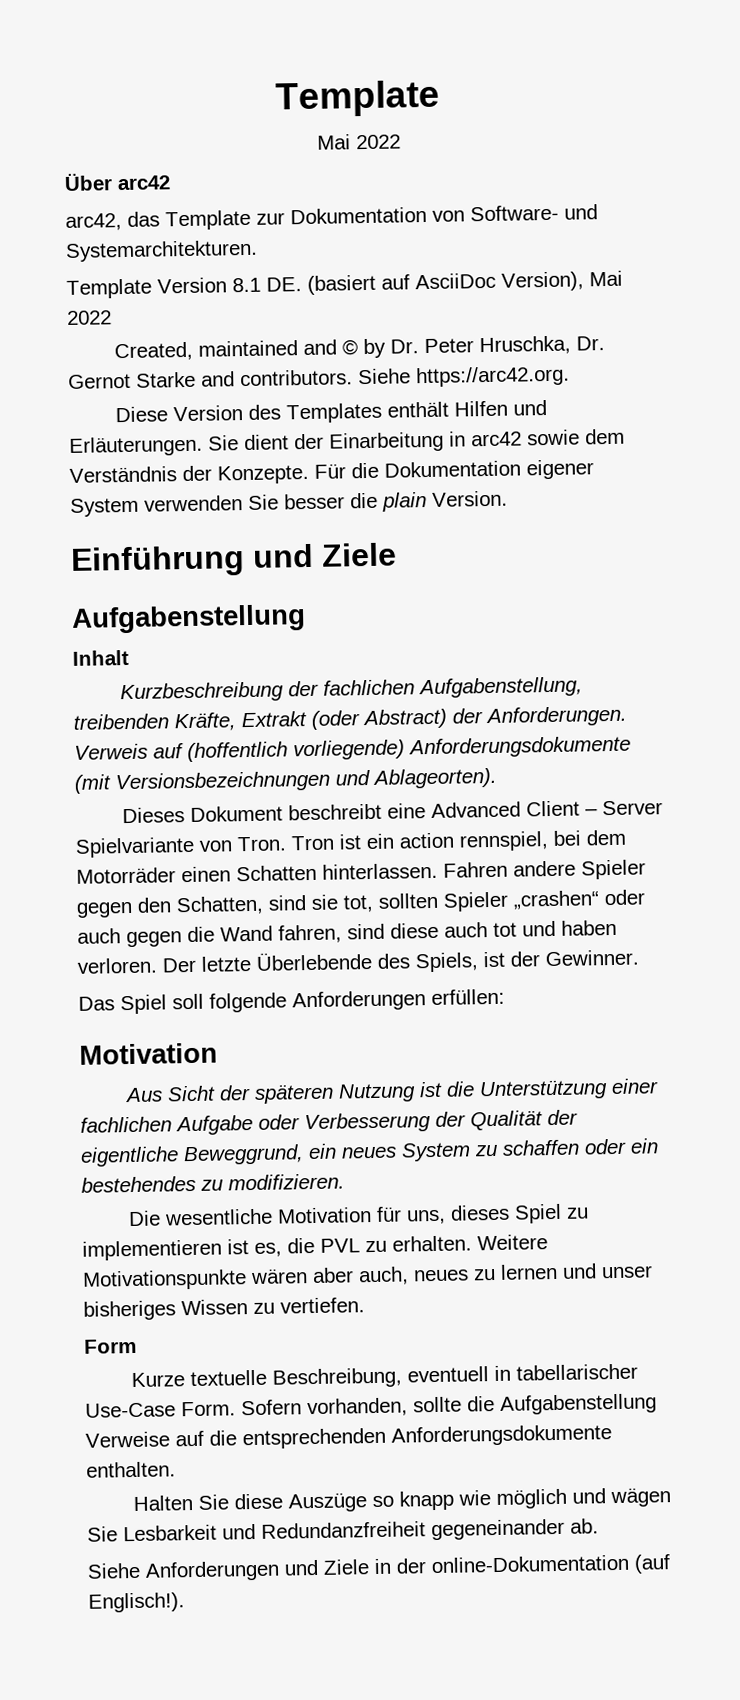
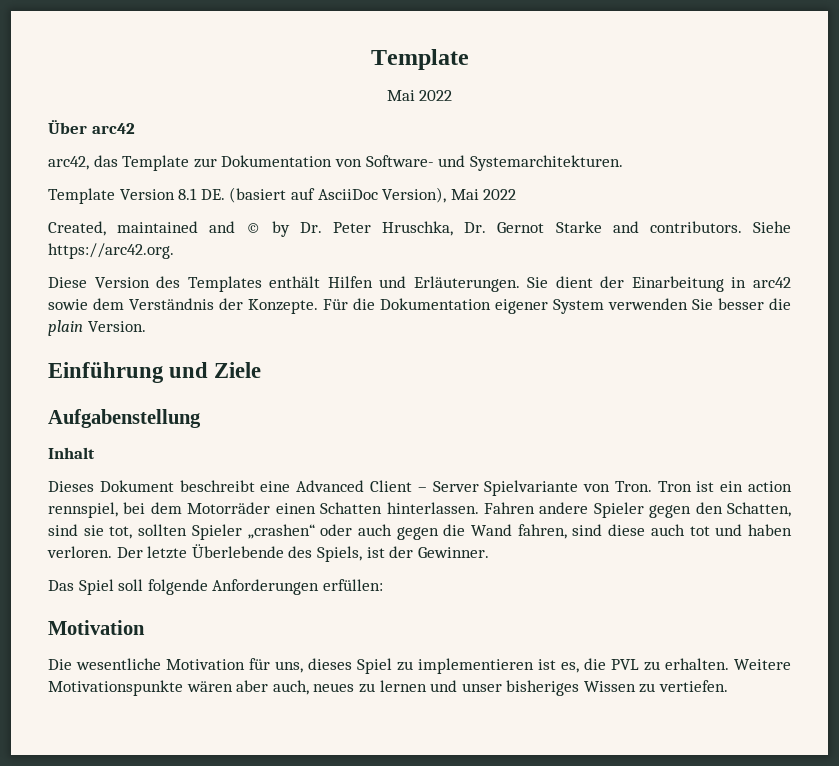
[119,676,583,704] [73,705,627,732] [74,735,631,763] [74,767,497,794] // Kurzbeschreibung der fachlichen Aufgabenstellung, treibenden Kräfte, Extrakt (oder Abstract) der Anforderungen. Verweis auf (hoffentlich vorliegende) Anforderungsdokumente (mit Versionsbezeichnungen und Ablageorten). -> (95, 453) none
[123,1078,659,1104] [80,1109,578,1136] [80,1138,659,1167] [81,1173,345,1193] // Aus Sicht der späteren Nutzung ist die Unterstützung einer fachlichen Aufgabe oder Verbesserung der Qualität der eigentliche Beweggrund, ein neues System zu schaffen oder ein bestehendes zu modifizieren. -> (145, 627) none
[84,1338,137,1354] [130,1363,638,1389] [85,1393,657,1418] [85,1424,612,1450] [86,1461,176,1478] [132,1487,671,1513] [87,1518,599,1542] [87,1554,671,1582] [88,1592,185,1613] // Form // Kurze textuelle Beschreibung, eventuell in tabellarischer Use-Case Form. Sofern vorhanden, sollte die Aufgabenstellung Verweise auf die entsprechenden Anforderungsdokumente enthalten. // Halten Sie diese Auszüge so knapp wie möglich und wägen Sie Lesbarkeit und Redundanzfreiheit gegeneinander ab. // Siehe Anforderungen und Ziele in der online-Dokumentation (auf Englisch!). -> (729, 686) none

